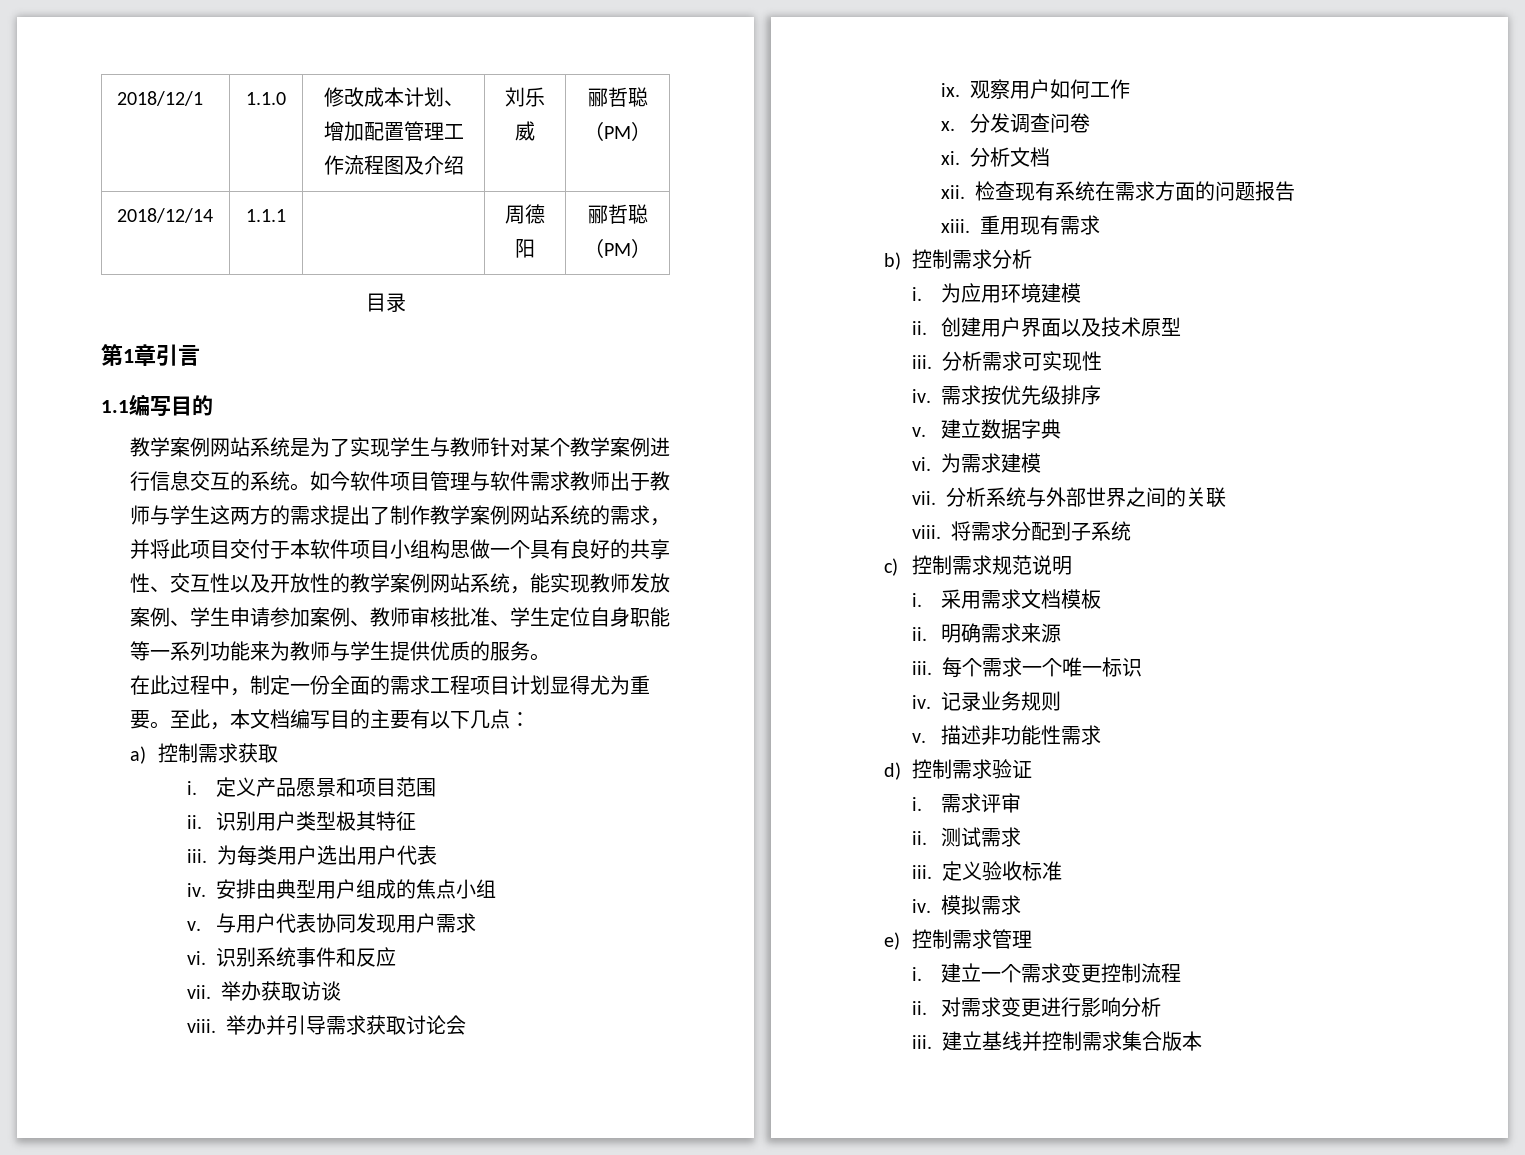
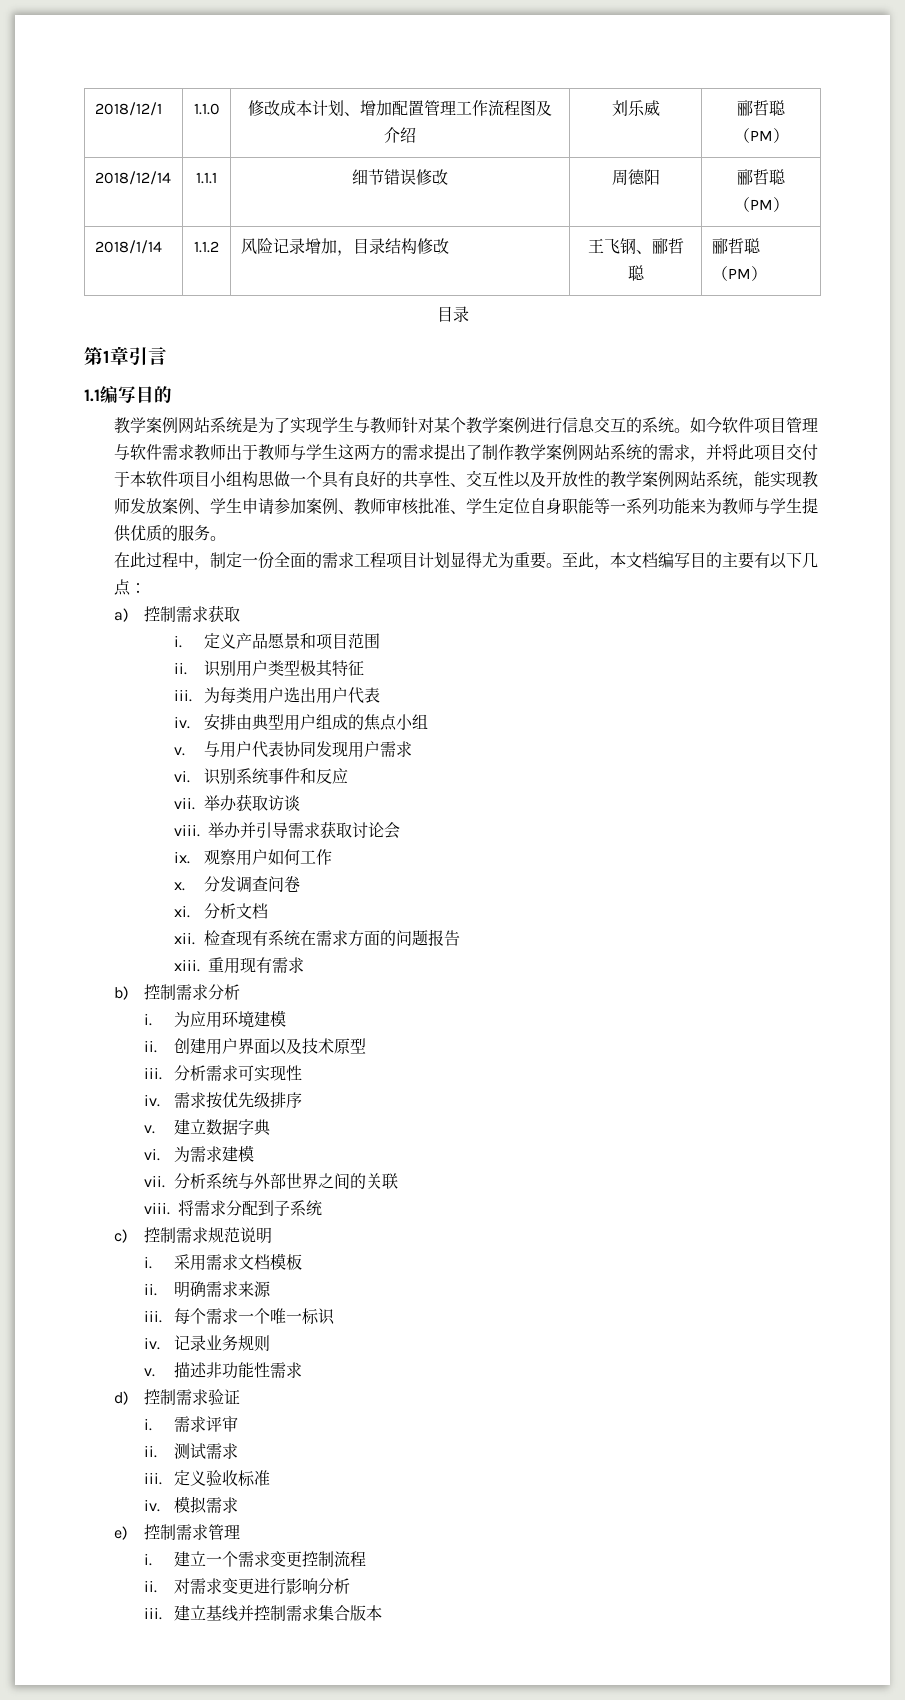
(286, 215) none -> [352,169,448,185] 细节错误修改
(651, 248) none -> [94,240,162,254] [194,241,219,253] [240,238,449,256] [587,238,684,254] [627,265,645,281] [711,238,761,254] [711,266,767,281] // 2018/1/14 | 1.1.2 | 风险记录增加，目录结构修改 | 王飞钢、郦哲聪 | 郦哲聪（PM）

